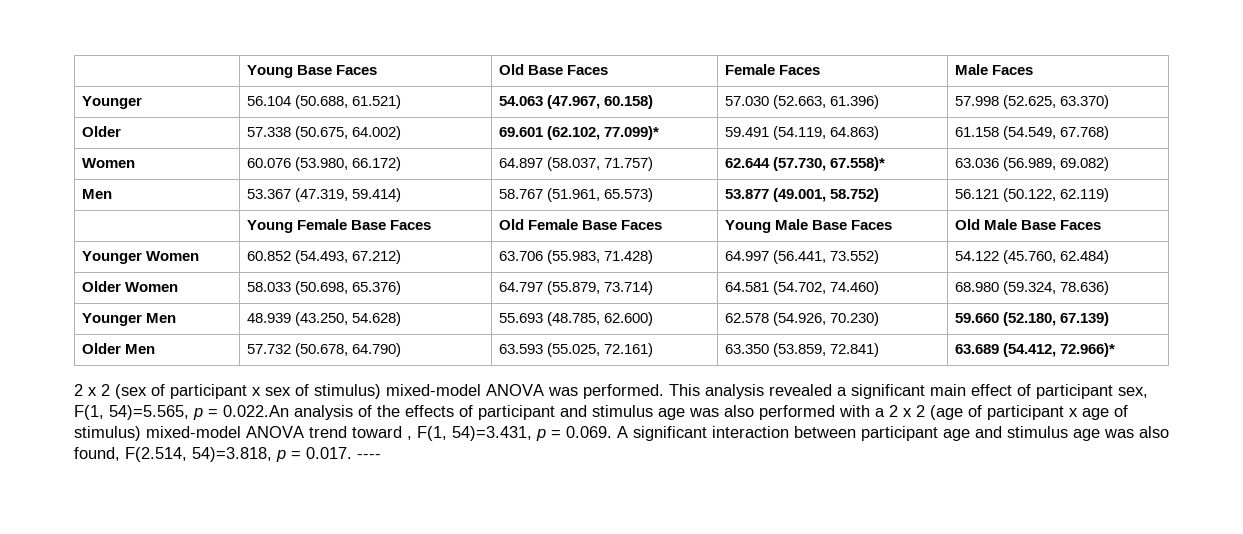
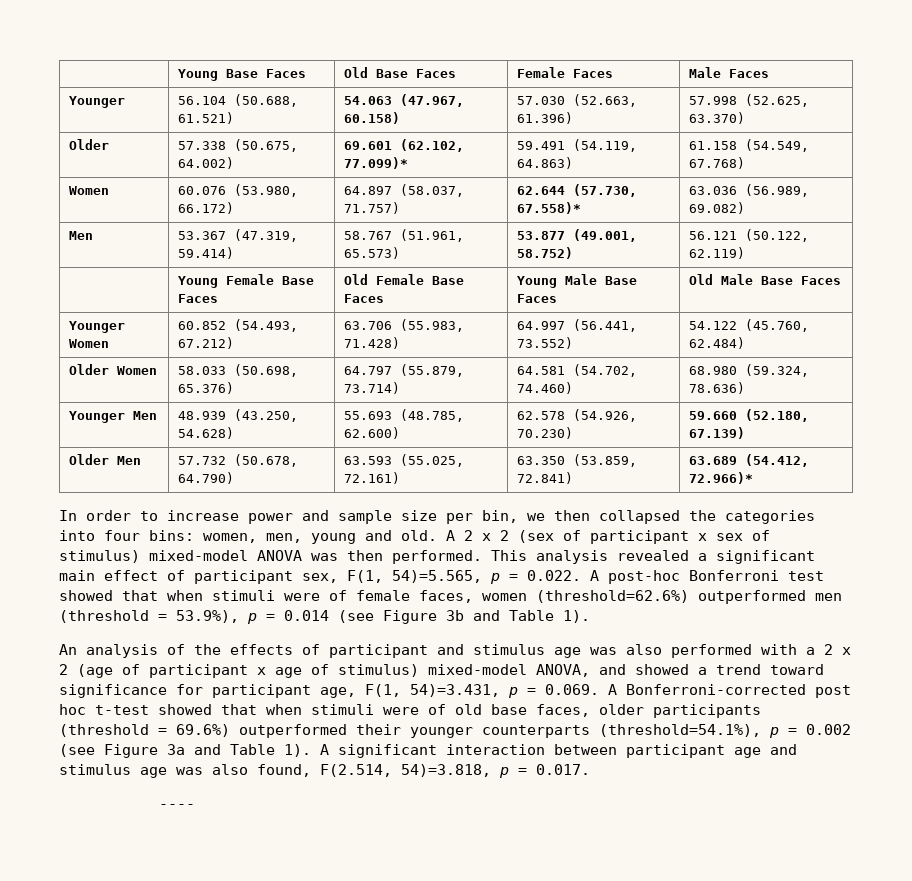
(1115, 350) none -> [59,510,815,524] [59,530,455,544] In order to increase power and sample size per bin, we then collapsed the categories into four bins: women, men, young and old. A
(578, 391) none -> [347,550,383,561] then
[223,405,289,417] 0.022.An -> [527,570,824,584] [59,590,842,604] [59,610,590,624] [59,644,77,655] 0.022. A post-hoc Bonferroni test showed that when stimuli were of female faces, women (threshold=62.6%) outperformed men (threshold = 53.9%), p = 0.014 (see Figure 3b and Table 1). // An
[246,426,412,440] ANOVA trend toward , -> [536,664,824,677] [59,684,356,698] ANOVA, and showed a trend toward significance for participant age,
(628, 432) none -> [626,684,851,698] [59,704,761,718] [59,724,851,738] [59,744,329,758] Bonferroni-corrected post hoc t-test showed that when stimuli were of old base faces, older participants (threshold = 69.6%) outperformed their younger counterparts (threshold=54.1%), p = 0.002 (see Figure 3a and Table 1). A
(352, 453) none -> (590, 769) //

